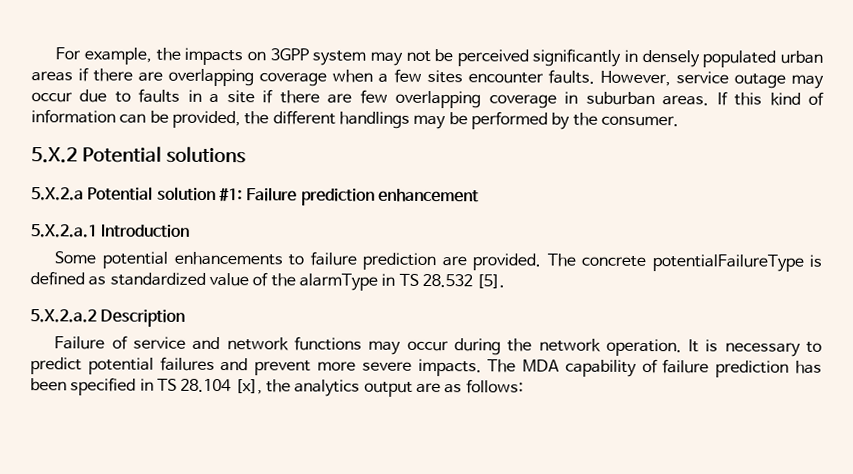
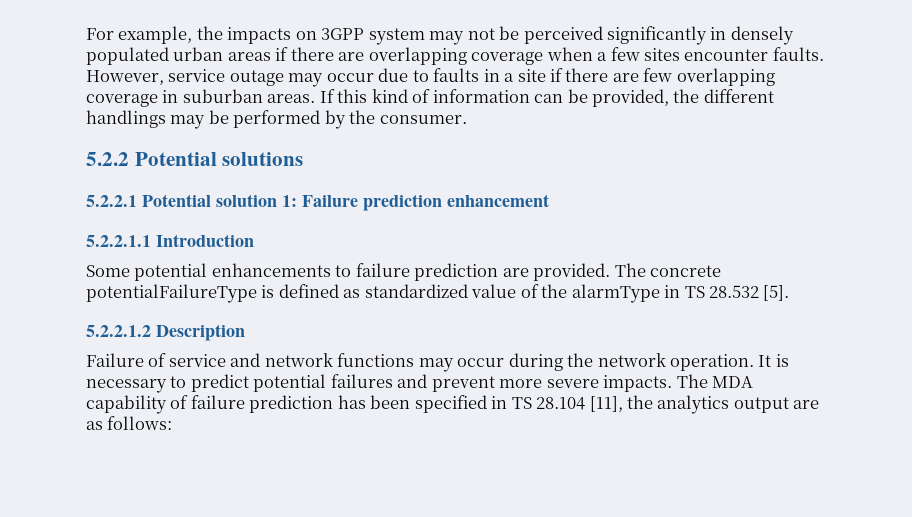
[31,147,78,164] 5.X.2 -> [86,152,129,166] 5.2.2
[31,187,84,201] 5.X.2.a -> [86,195,137,207] 5.2.2.1
[218,188,243,202] #1: -> [282,195,297,207] 1:
[30,224,98,238] 5.X.2.a.1 -> [86,235,151,247] 5.2.2.1.1
[30,309,97,323] 5.X.2.a.2 -> [86,325,151,337] 5.2.2.1.2
[234,379,263,395] [x], -> [589,396,623,412] [11],

